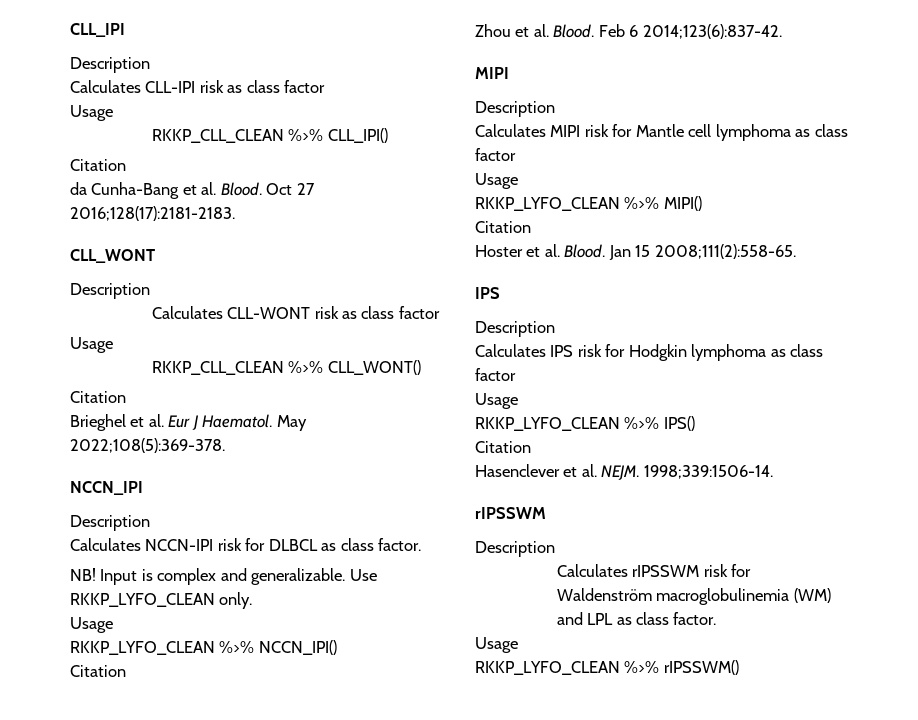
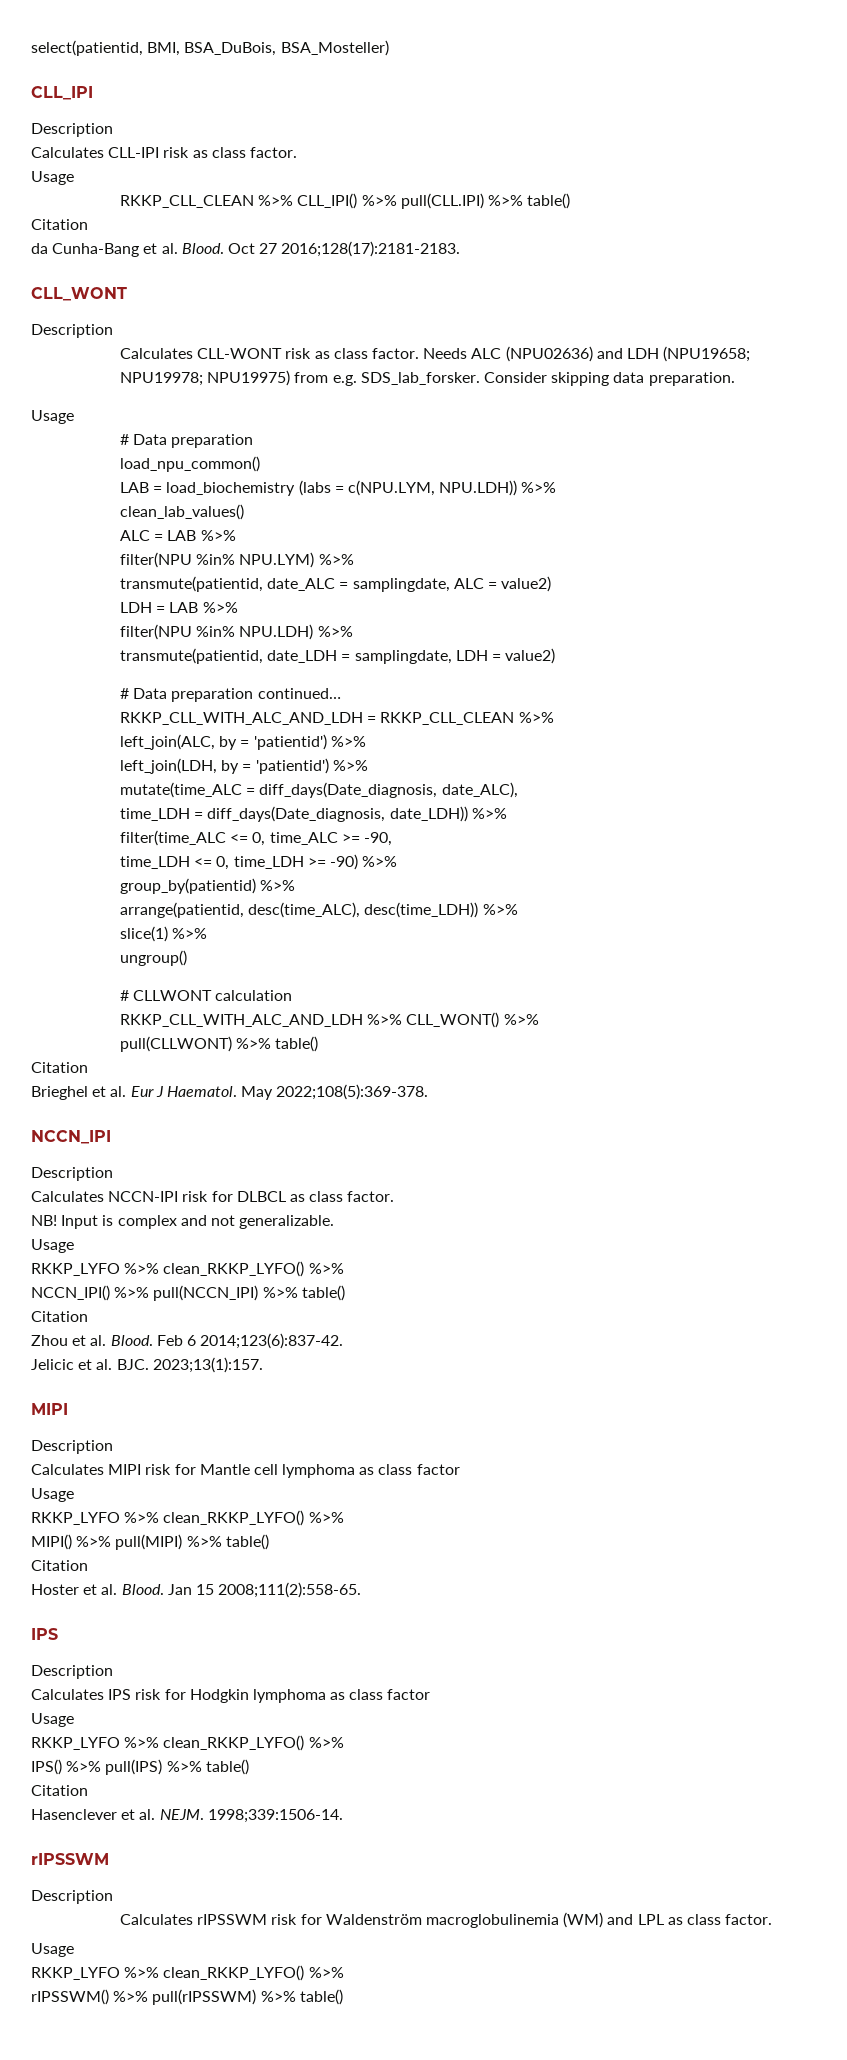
(70, 30) none -> [31,40,389,56] select(patientid, BMI, BSA_DuBois, BSA_Mosteller) //
[284,80,326,93] factor -> [249,147,297,158] factor.
(388, 135) none -> [361,193,571,209] %>% pull(CLL.IPI) %>% table()
[398,306,440,319] [70,337,113,353] [151,360,421,375] factor // Usage // RKKP_CLL_CLEAN %>% CLL_WONT() -> [372,346,751,362] [120,370,735,386] [31,410,74,424] [120,434,254,448] [120,456,261,472] [120,480,557,496] [120,504,245,520] [120,530,236,541] [120,552,354,568] [120,576,552,592] [120,602,238,613] [120,624,353,640] [120,648,556,664] [120,688,341,702] [120,712,554,725] [120,734,366,750] [120,758,368,774] [120,782,518,798] [120,806,507,822] [120,830,393,846] [120,854,398,870] [120,878,296,894] [120,902,518,918] [120,926,208,942] [120,950,188,966] [120,990,293,1001] [120,1012,539,1028] [120,1036,319,1052] factor. Needs ALC (NPU02636) and LDH (NPU19658; NPU19978; NPU19975) from e.g. SDS_lab_forsker. Consider skipping data preparation. // Usage // # Data preparation // load_npu_common() // LAB = load_biochemistry (labs = c(NPU.LYM, NPU.LDH)) %>% // clean_lab_values() // ALC = LAB %>% // filter(NPU %in% NPU.LYM) %>% // transmute(patientid, date_ALC = samplingdate, ALC = value2) // LDH = LAB %>% // filter(NPU %in% NPU.LDH) %>% // transmute(patientid, date_LDH = samplingdate, LDH = value2) // # Data preparation continued… // RKKP_CLL_WITH_ALC_AND_LDH = RKKP_CLL_CLEAN %>% // left_join(ALC, by = 'patientid') %>% // left_join(LDH, by = 'patientid') %>% // mutate(time_ALC = diff_days(Date_diagnosis, date_ALC), // time_LDH = diff_days(Date_diagnosis, date_LDH)) %>% // filter(time_ALC <= 0, time_ALC >= -90, // time_LDH <= 0, time_LDH >= -90) %>% // group_by(patientid) %>% // arrange(patientid, desc(time_ALC), desc(time_LDH)) %>% // slice(1) %>% // ungroup() // # CLLWONT calculation // RKKP_CLL_WITH_ALC_AND_LDH %>% CLL_WONT() %>% // pull(CLLWONT) %>% table()
(247, 574) none -> [210,1215,235,1226] not
[349,569,377,581] [70,592,253,609] [70,617,113,633] [70,640,337,655] Use RKKP_LYFO_CLEAN only. // Usage // RKKP_LYFO_CLEAN %>% NCCN_IPI() -> [31,1239,74,1253] [31,1261,344,1277] [31,1285,345,1301] // Usage // RKKP_LYFO %>% clean_RKKP_LYFO() %>% // NCCN_IPI() %>% pull(NCCN_IPI) %>% table()
(782, 31) none -> [31,1357,263,1373] // Jelicic et al. BJC. 2023;13(1):157.
[475,196,702,211] RKKP_LYFO_CLEAN %>% MIPI() -> [31,1510,344,1526] [31,1534,269,1550] RKKP_LYFO %>% clean_RKKP_LYFO() %>% // MIPI() %>% pull(MIPI) %>% table()
[475,416,695,431] RKKP_LYFO_CLEAN %>% IPS() -> [31,1735,344,1751] [31,1759,249,1775] RKKP_LYFO %>% clean_RKKP_LYFO() %>% // IPS() %>% pull(IPS) %>% table()
[475,660,739,675] RKKP_LYFO_CLEAN %>% rIPSSWM() -> [31,1965,344,1981] [31,1989,343,2005] RKKP_LYFO %>% clean_RKKP_LYFO() %>% // rIPSSWM() %>% pull(rIPSSWM) %>% table()

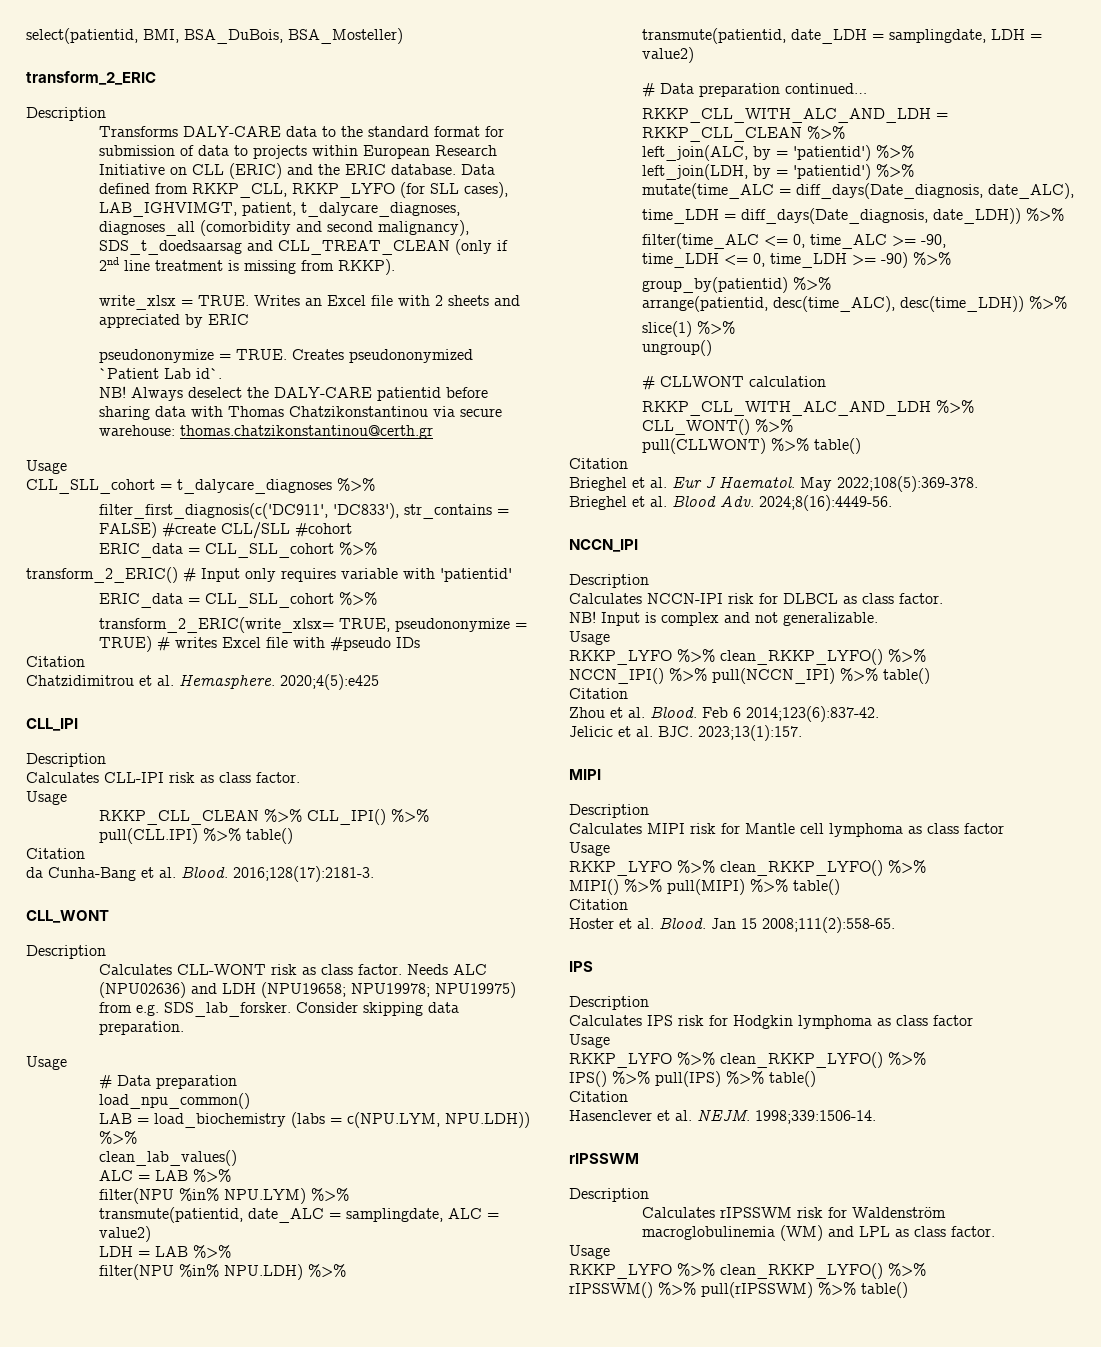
(389, 48) none -> [26,71,156,85] [26,107,106,121] [99,126,505,137] [99,145,498,159] [99,163,496,179] [99,182,509,198] [99,202,461,217] [99,220,470,236] [99,239,509,255] [99,257,396,275] [99,295,521,310] [99,314,250,328] [99,349,474,363] [99,368,223,379] [99,386,489,401] [99,406,503,420] [99,425,434,439] [26,460,67,474] [26,478,375,494] [99,503,510,519] [99,522,353,539] [99,542,378,558] [26,567,512,583] [99,592,378,608] [99,617,528,633] [99,636,421,652] [26,656,85,667] [26,674,379,690] // transform_2_ERIC // Description // Transforms DALY-CARE data to the standard format for submission of data to projects within European Research Initiative on CLL (ERIC) and the ERIC database. Data defined from RKKP_CLL, RKKP_LYFO (for SLL cases), LAB_IGHVIMGT, patient, t_dalycare_diagnoses, diagnoses_all (comorbidity and second malignancy), SDS_t_doedsaarsag and CLL_TREAT_CLEAN (only if 2nd line treatment is missing from RKKP). // write_xlsx = TRUE. Writes an Excel file with 2 sheets and appreciated by ERIC // pseudononymize = TRUE. Creates pseudononymized `Patient Lab id`. // NB! Always deselect the DALY-CARE patientid before sharing data with Thomas Chatzikonstantinou via secure warehouse: thomas.chatzikonstantinou@certh.gr // Usage // CLL_SLL_cohort = t_dalycare_diagnoses %>% // filter_first_diagnosis(c('DC911', 'DC833'), str_contains = FALSE) #create CLL/SLL #cohort // ERIC_data = CLL_SLL_cohort %>% // transform_2_ERIC() # Input only requires variable with 'patientid' // ERIC_data = CLL_SLL_cohort %>% // transform_2_ERIC(write_xlsx= TRUE, pseudononymize = TRUE) # writes Excel file with #pseudo IDs // Citation // Chatzidimitrou et al. Hemasphere. 2020;4(5):e425
[227,241,461,257] Oct 27 2016;128(17):2181-2183. -> [233,866,374,882] 2016;128(17):2181-3.
(429, 1092) none -> [569,495,892,511] // Brieghel et al. Blood Adv. 2024;8(16):4449-56.

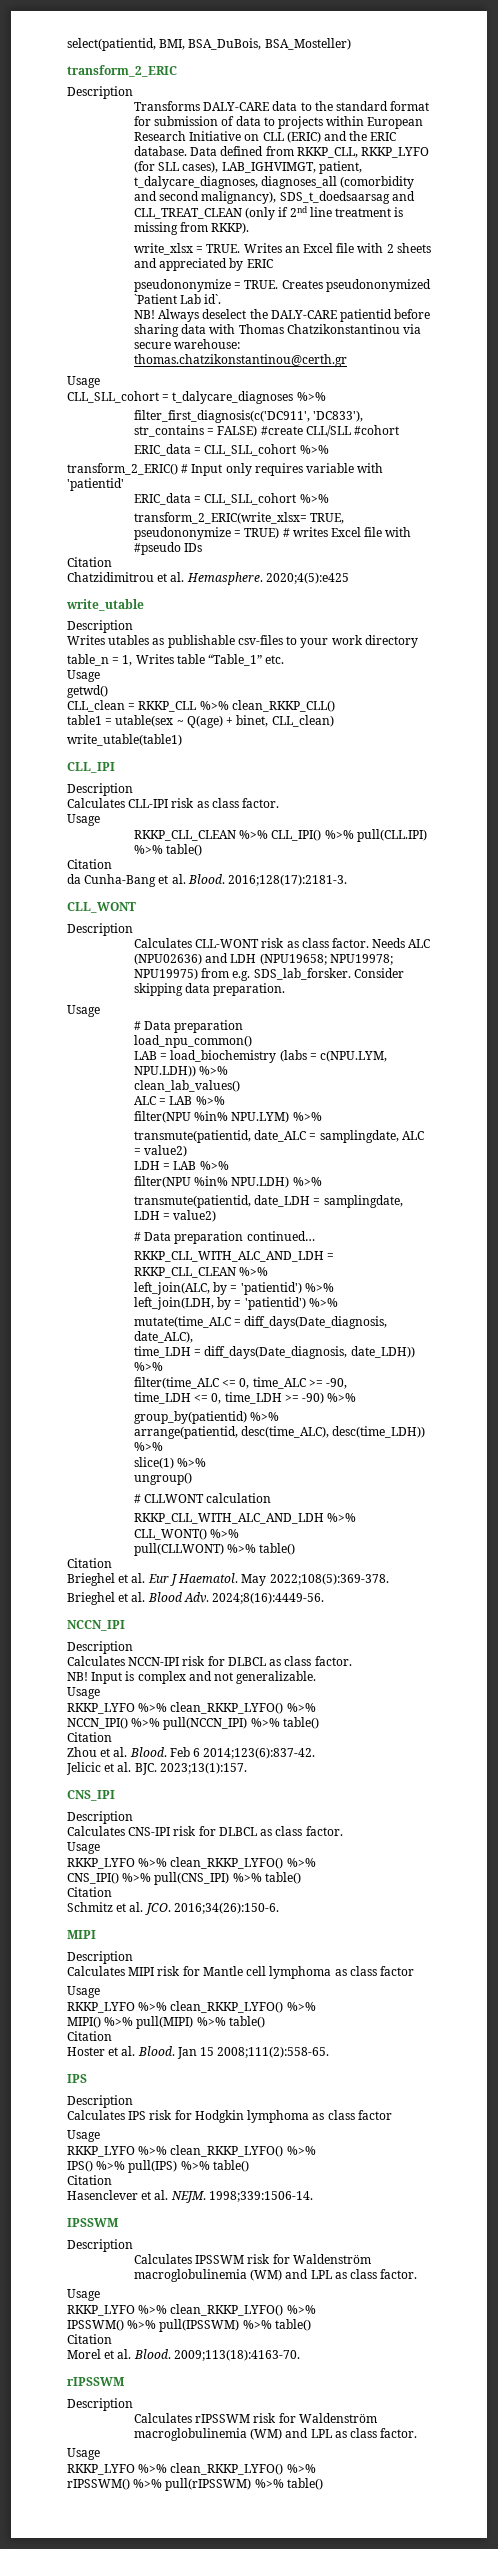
(379, 682) none -> [66,599,144,611] [67,620,133,633] [67,635,418,648] [67,654,285,666] [67,670,100,682] [67,685,108,698] [67,700,335,712] [67,715,334,728] [67,734,182,746] // write_utable // Description // Writes utables as publishable csv-files to your work directory // table_n = 1, Writes table “Table_1” etc. // Usage // getwd() // CLL_clean = RKKP_CLL %>% clean_RKKP_CLL() // table1 = utable(sex ~ Q(age) + binet, CLL_clean) // write_utable(table1)
(802, 733) none -> [67,1790,115,1801] [67,1811,133,1824] [67,1826,343,1836] [67,1842,100,1854] [67,1857,316,1869] [67,1872,301,1885] [67,1887,112,1897] [67,1902,279,1915] // CNS_IPI // Description // Calculates CNS-IPI risk for DLBCL as class factor. // Usage // RKKP_LYFO %>% clean_RKKP_LYFO() %>% // CNS_IPI() %>% pull(CNS_IPI) %>% table() // Citation // Schmitz et al. JCO. 2016;34(26):150-6.
(876, 1117) none -> [67,2218,119,2227] [67,2239,133,2252] [133,2254,371,2264] [133,2269,418,2282] [67,2289,100,2301] [67,2304,316,2316] [67,2319,311,2332] [67,2334,112,2344] [67,2349,300,2361] // IPSSWM // Description // Calculates IPSSWM risk for Waldenström macroglobulinemia (WM) and LPL as class factor. // Usage // RKKP_LYFO %>% clean_RKKP_LYFO() %>% // IPSSWM() %>% pull(IPSSWM) %>% table() // Citation // Morel et al. Blood. 2009;113(18):4163-70.

